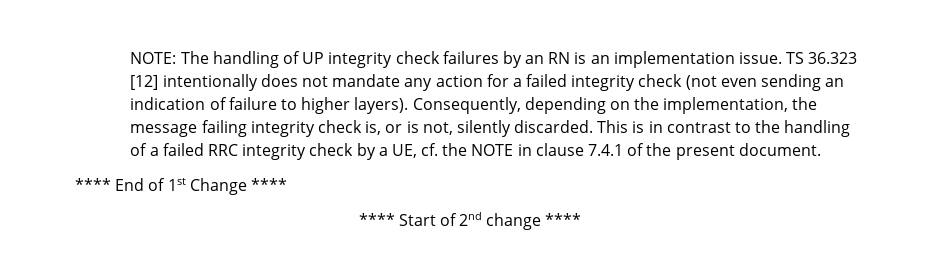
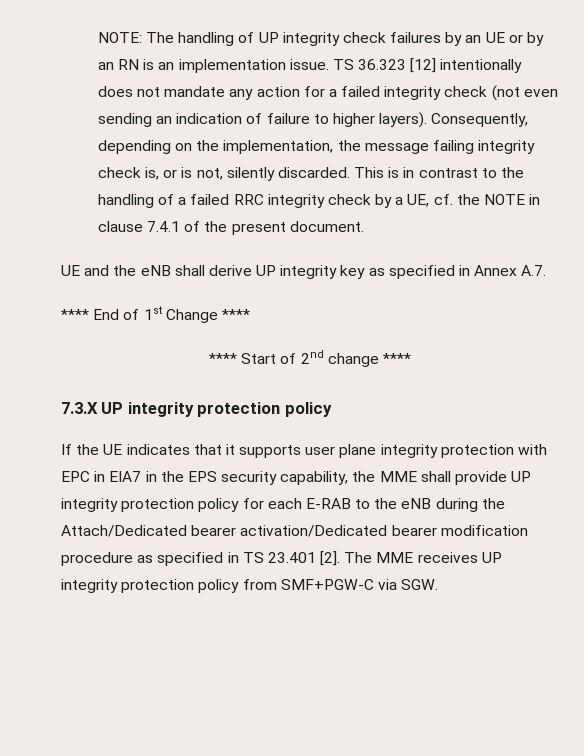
(545, 59) none -> [485,32,544,46] [97,62,114,70] UE or by an
(821, 149) none -> [61,265,547,279] // UE and the eNB shall derive UP integrity key as specified in Annex A.7.
(582, 219) none -> [61,402,332,417] [61,444,548,458] [61,471,532,485] [61,498,505,512] [61,525,528,537] [61,551,502,566] [61,579,439,593] // 7.3.X UP integrity protection policy // If the UE indicates that it supports user plane integrity protection with EPC in EIA7 in the EPS security capability, the MME shall provide UP integrity protection policy for each E-RAB to the eNB during the Attach/Dedicated bearer activation/Dedicated bearer modification procedure as specified in TS 23.401 [2]. The MME receives UP integrity protection policy from SMF+PGW-C via SGW.

